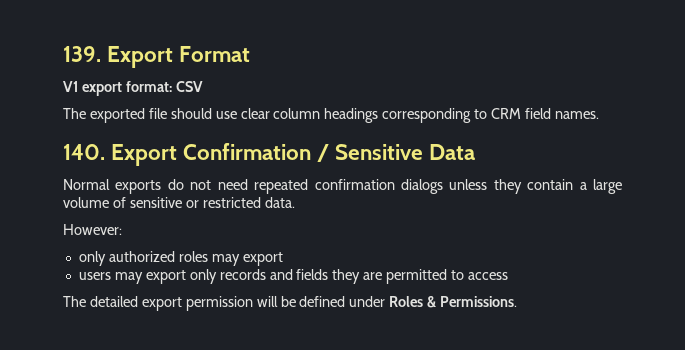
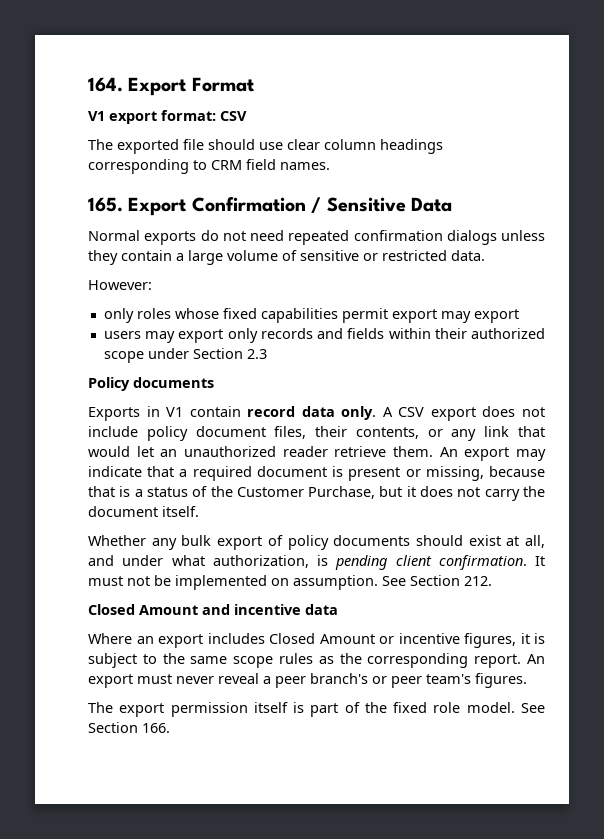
[63,46,101,62] 139. -> [88,77,123,92] 164.
[63,144,105,160] 140. -> [88,197,123,212] 165.
[108,251,208,262] authorized roles -> [136,308,437,323] roles whose fixed capabilities permit export
[332,269,509,284] [63,296,138,307] they are permitted to access // The detailed -> [388,328,545,339] [103,348,267,363] [88,377,214,391] [88,406,545,421] [88,426,545,441] [88,446,546,461] [88,466,545,481] [88,486,546,501] [88,506,199,517] [88,535,545,550] [88,555,545,570] [88,575,492,590] [88,604,338,615] [88,633,545,648] [88,653,545,668] [88,673,527,688] [88,702,113,713] within their authorized scope under Section 2.3 // Policy documents // Exports in V1 contain record data only. A CSV export does not include policy document files, their contents, or any link that would let an unauthorized reader retrieve them. An export may indicate that a required document is present or missing, because that is a status of the Customer Purchase, but it does not carry the document itself. // Whether any bulk export of policy documents should exist at all, and under what authorization, is pending client confirmation. It must not be implemented on assumption. See Section 212. // Closed Amount and incentive data // Where an export includes Closed Amount or incentive figures, it is subject to the same scope rules as the corresponding report. An export must never reveal a peer branch's or peer team's figures. // The
[256,296,518,308] will be defined under Roles & Permissions. -> [253,702,545,717] [88,722,170,733] itself is part of the fixed role model. See Section 166.

